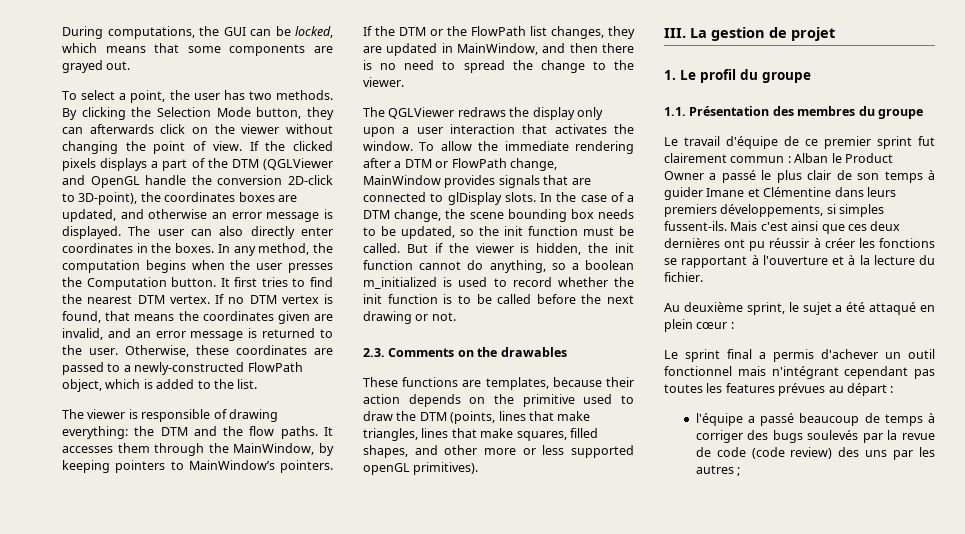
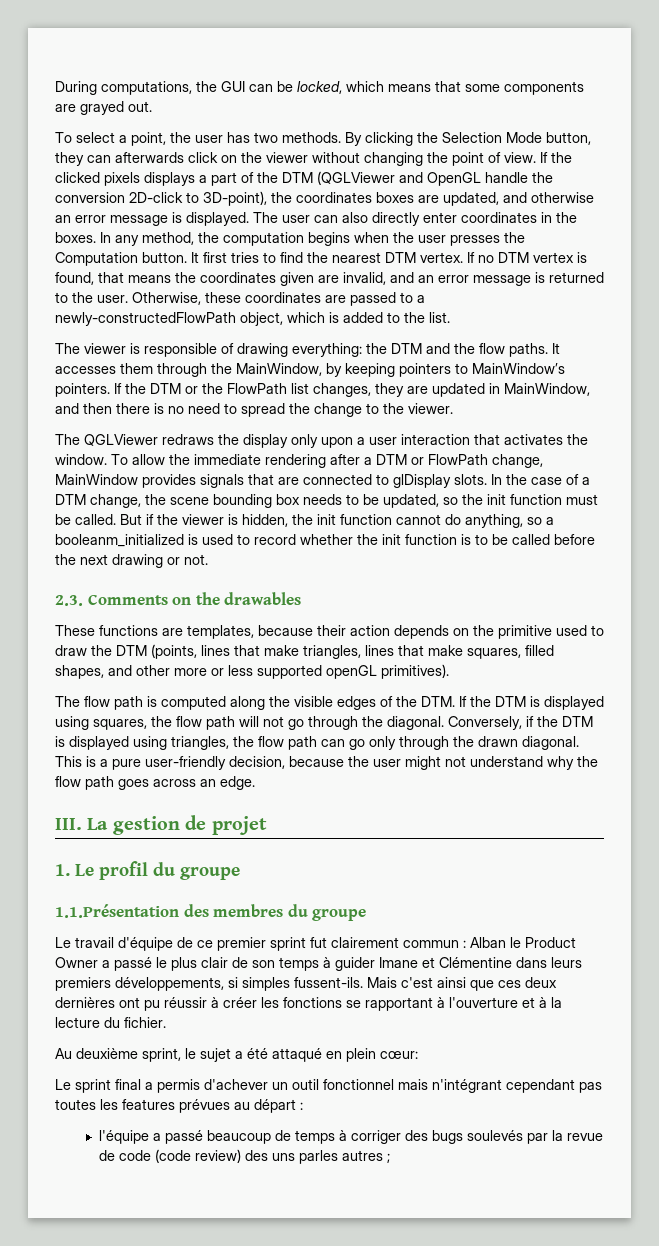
[134,362,303,375] newly-constructed FlowPath -> [55,312,236,326] newly-constructedFlowPath
[585,260,634,270] [363,277,437,289] boolean m_initialized -> [55,534,184,547] booleanm_initialized
(479, 468) none -> [55,696,604,710] [55,716,593,730] [55,736,579,750] [55,756,598,770] [55,776,255,790] // The flow path is computed along the visible edges of the DTM. If the DTM is displayed using squares, the flow path will not go through the diagonal. Conversely, if the DTM is displayed using triangles, the flow path can go only through the drawn diagonal. This is a pure user-friendly decision, because the user might not understand why the flow path goes across an edge.
[664,106,770,116] 1.1. Présentation -> [55,904,179,918] 1.1.Présentation
[696,322,734,329] cœur : -> [380,1051,418,1059] cœur:
[893,447,935,460] par les -> [298,1150,338,1164] parles

